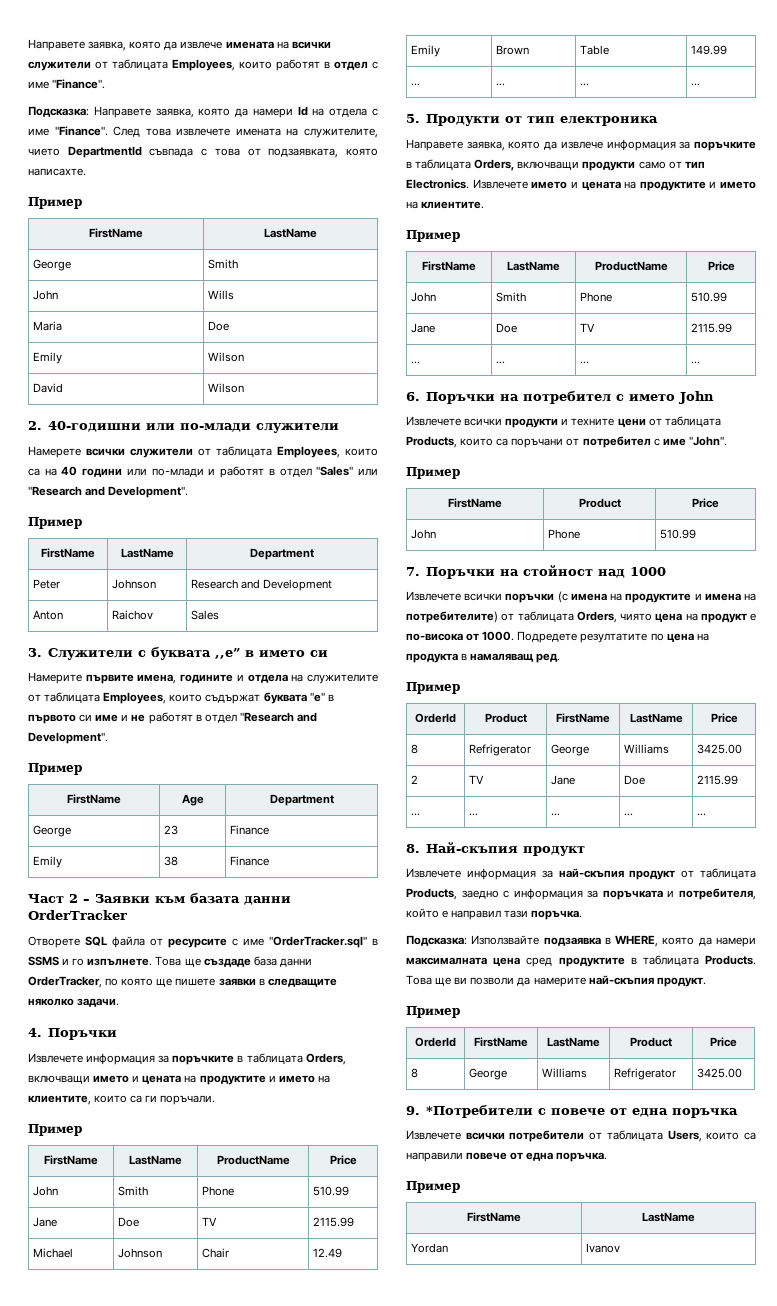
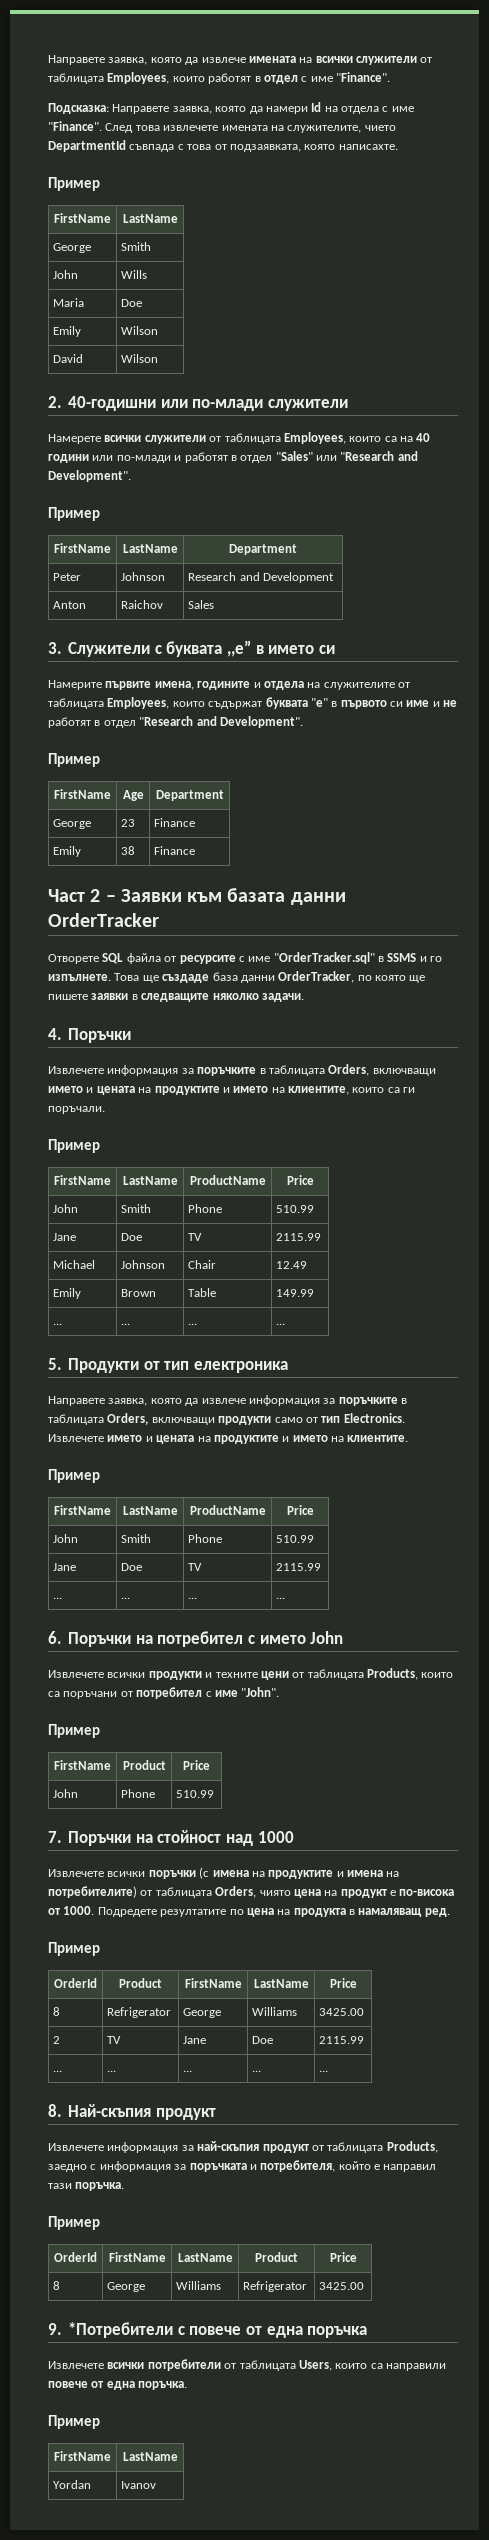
[406,935,756,947] [406,955,756,967] [406,975,706,987] // Подсказка: Използвайте подзаявка в WHERE, която да намери максималната цена сред продуктите в таблицата Products. Това ще ви позволи да намерите най-скъпия продукт. -> (125, 2186) none

